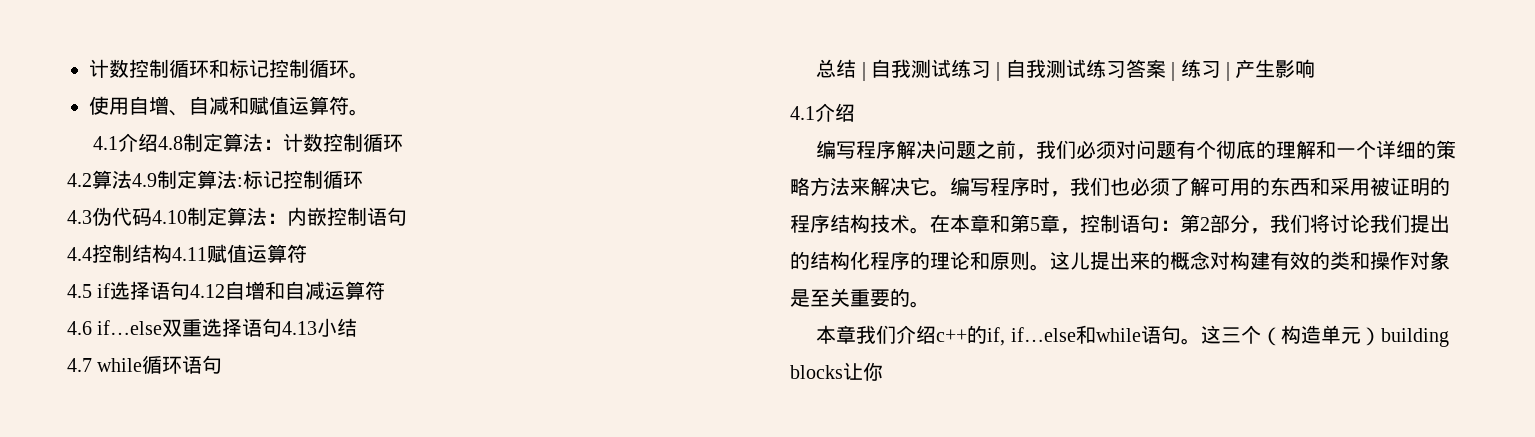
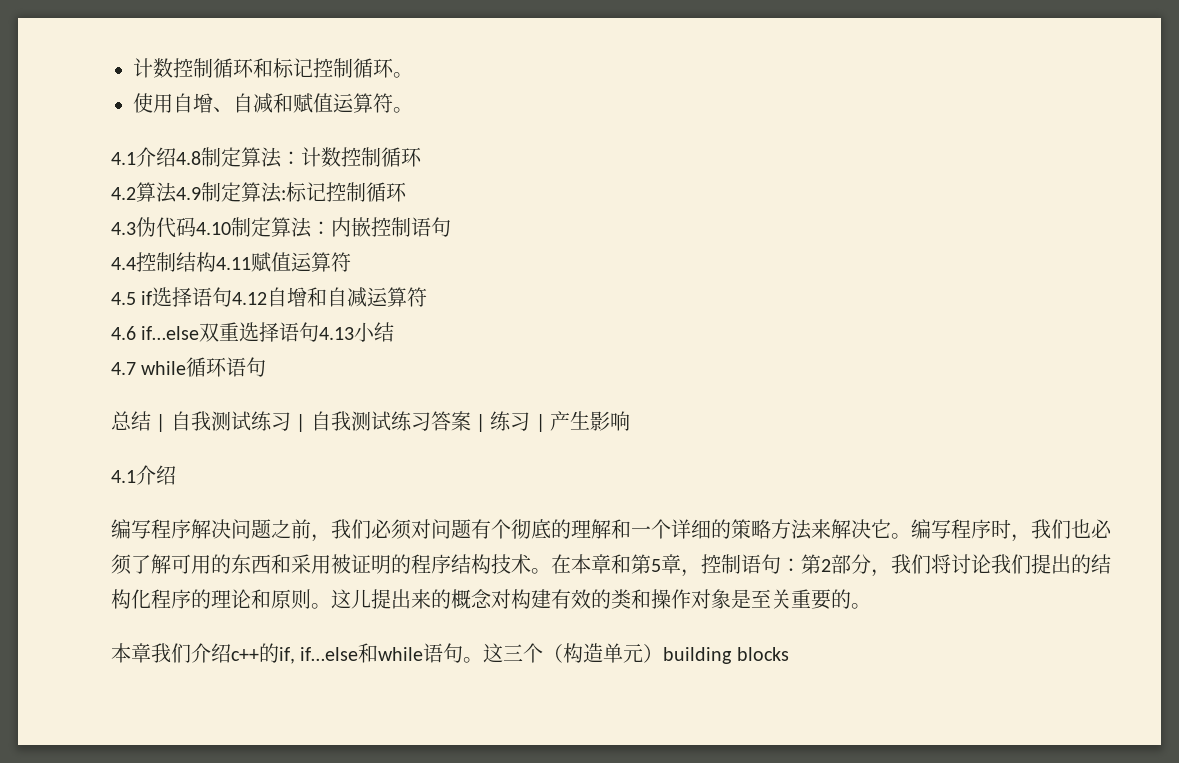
[843,362,883,381] 让你 -> (789, 654) none

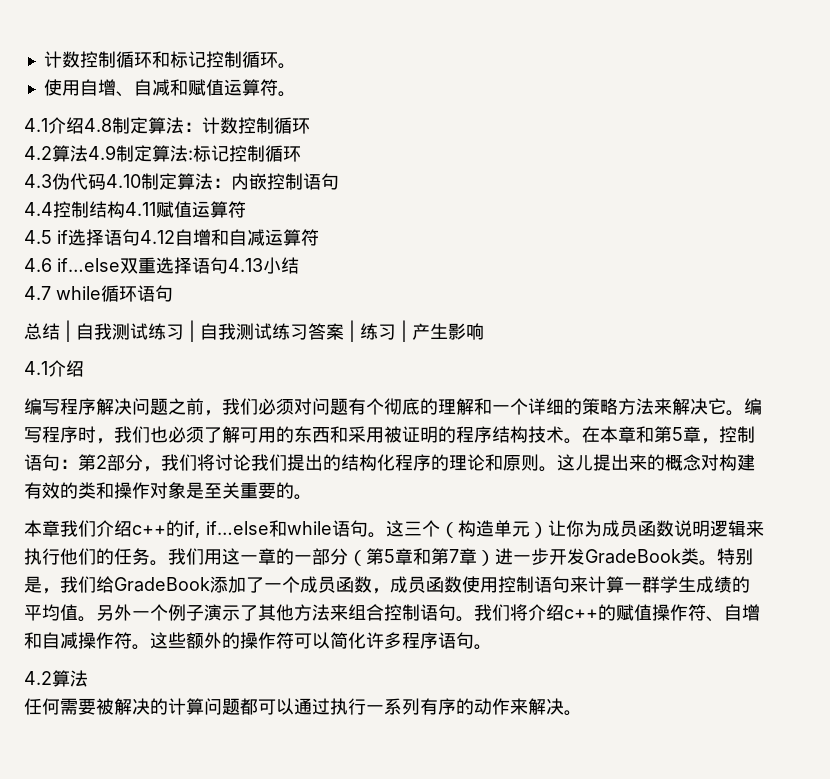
[663,647,789,664] building blocks -> [548,520,764,537] [24,548,753,566] [24,576,750,594] [24,604,760,622] [24,632,492,650] [24,670,88,687] [24,698,582,716] 让你为成员函数说明逻辑来执行他们的任务。我们用这一章的一部分（第5章和第7章）进一步开发GradeBook类。特别是，我们给GradeBook添加了一个成员函数，成员函数使用控制语句来计算一群学生成绩的平均值。另外一个例子演示了其他方法来组合控制语句。我们将介绍c++的赋值操作符、自增和自减操作符。这些额外的操作符可以简化许多程序语句。 // 4.2算法 // 任何需要被解决的计算问题都可以通过执行一系列有序的动作来解决。

